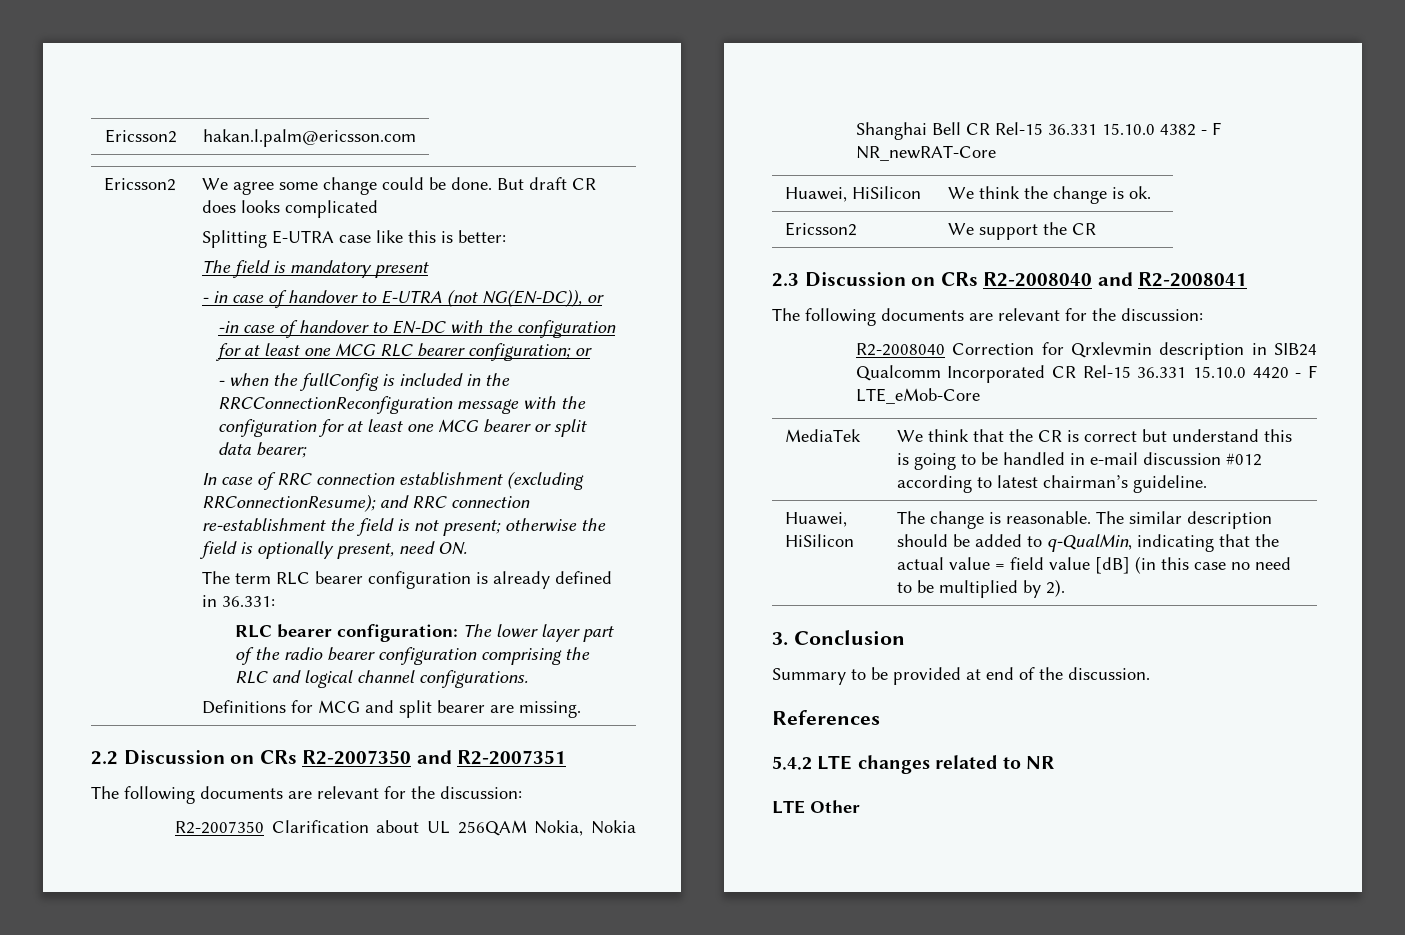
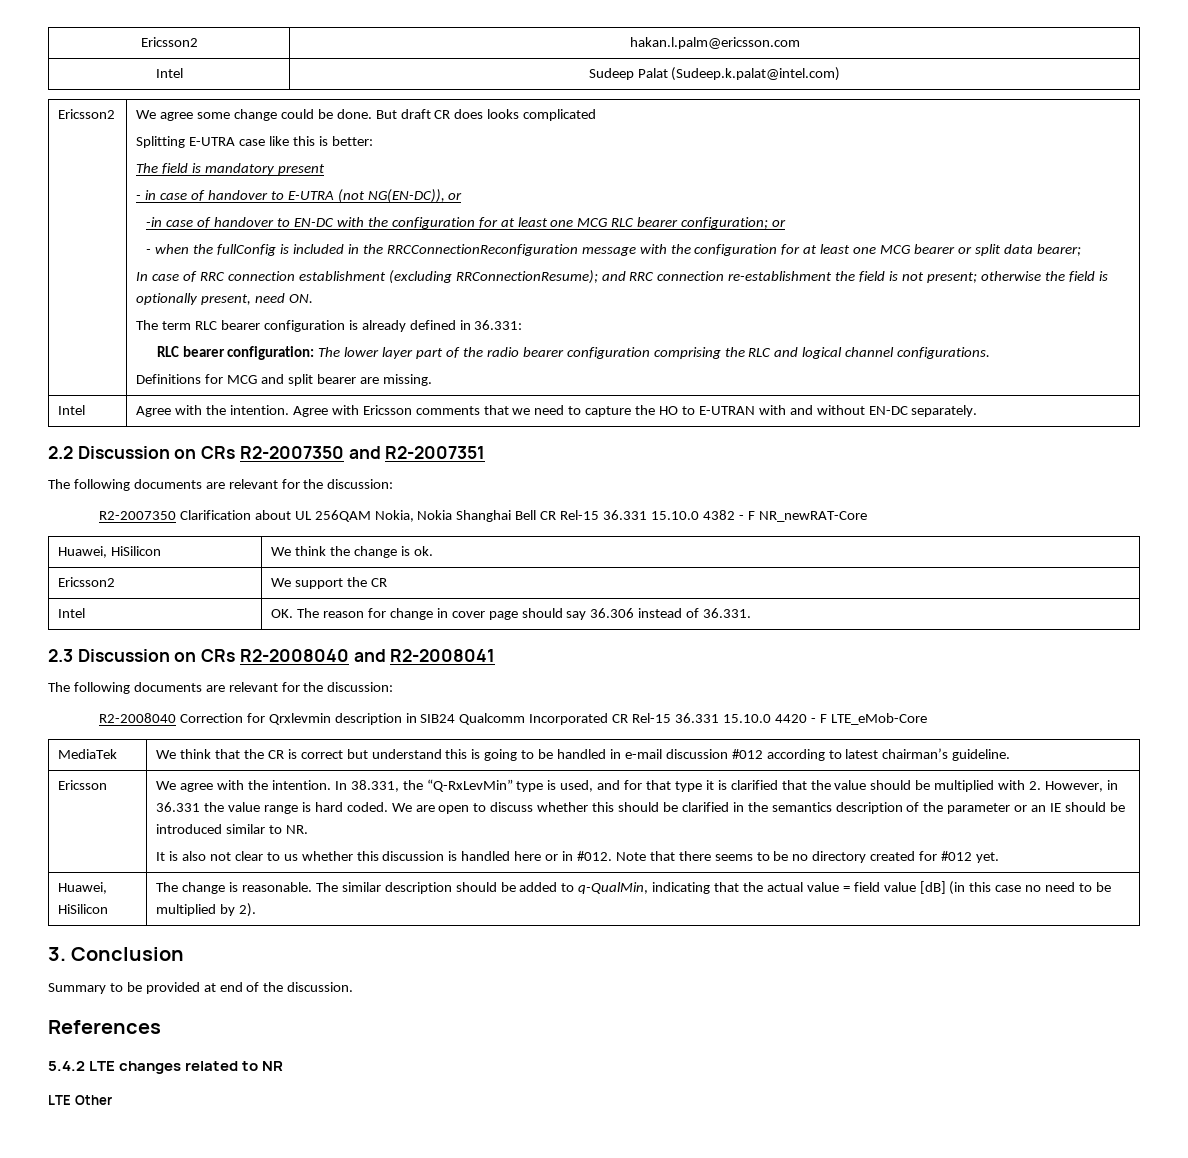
(416, 138) none -> [155,68,183,78] [588,67,841,81] // Intel | Sudeep Palat (Sudeep.k.palat@intel.com)
(581, 709) none -> [58,405,86,415] [136,405,978,417] // Intel | Agree with the intention. Agree with Ericsson comments that we need to capture the HO to E-UTRAN with and without EN-DC separately.
(1096, 229) none -> [58,608,86,618] [271,608,752,620] // Intel | OK. The reason for change in cover page should say 36.306 instead of 36.331.
(1207, 484) none -> [58,780,108,790] [156,779,1118,792] [156,802,1125,814] [156,824,308,834] [156,851,999,863] // Ericsson | We agree with the intention. In 38.331, the “Q-RxLevMin” type is used, and for that type it is clarified that the value should be multiplied with 2. However, in 36.331 the value range is hard coded. We are open to discuss whether this should be clarified in the semantics description of the parameter or an IE should be introduced similar to NR. // It is also not clear to us whether this discussion is handled here or in #012. Note that there seems to be no directory created for #012 yet.

